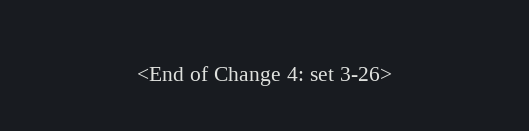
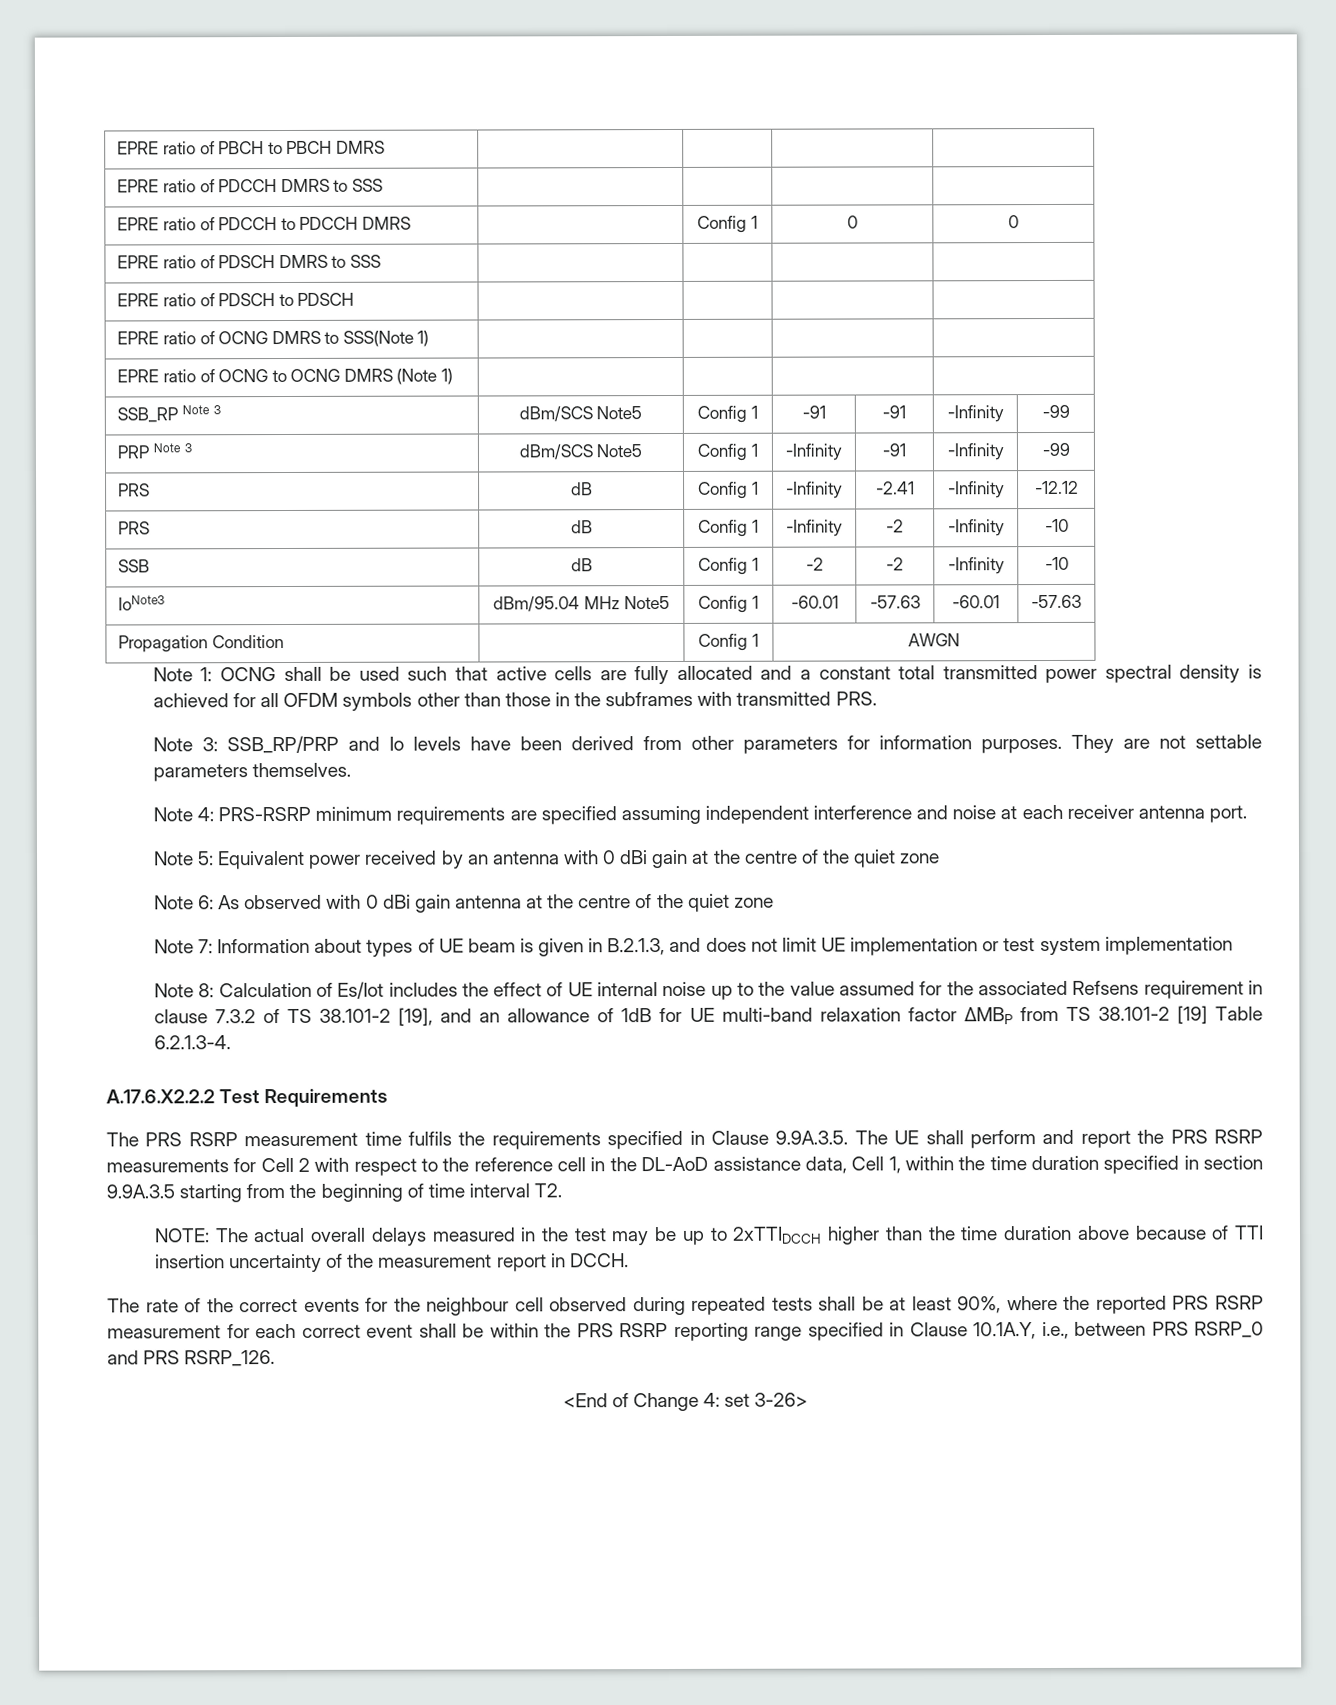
(137, 74) none -> [117,140,385,155] [117,178,383,193] [117,216,411,231] [697,215,758,233] [847,215,858,229] [1008,215,1019,229] [117,254,381,269] [117,292,355,307] [117,330,430,347] [117,368,454,385] [117,405,221,423] [518,406,643,422] [697,405,758,423] [801,405,826,419] [882,405,906,419] [946,405,1004,423] [1041,404,1070,419] [117,443,192,459] [518,444,643,460] [697,443,758,461] [785,443,842,461] [882,443,906,457] [946,443,1004,461] [1041,442,1070,457] [118,483,151,497] [570,482,593,496] [698,481,759,499] [786,481,843,499] [875,481,915,495] [947,481,1005,499] [1034,480,1079,495] [118,521,151,535] [570,520,593,534] [698,519,759,537] [786,519,843,537] [886,519,904,533] [947,519,1005,537] [1044,518,1069,533] [118,559,151,573] [570,558,593,572] [698,557,759,575] [805,557,824,571] [886,557,904,571] [947,557,1005,575] [1044,556,1069,571] [118,595,166,611] [493,595,670,612] [698,595,759,613] [790,595,839,609] [869,595,921,609] [952,595,1000,609] [1031,594,1082,609] [118,635,284,653] [698,633,759,651] [908,633,960,647] [152,664,1263,685] [152,691,877,711] [152,734,1262,754] [152,762,352,782] [152,804,1247,825] [152,849,941,870] [153,893,774,913] [153,936,1233,957] [153,980,1263,1000] [153,1005,1264,1026] [153,1035,231,1050] [106,1088,389,1108] [106,1129,1263,1150] [106,1155,1263,1176] [106,1183,563,1203] [153,1225,1265,1246] [154,1253,629,1273] [107,1295,1264,1316] [107,1321,1264,1341] [107,1350,276,1367] EPRE ratio of PBCH to PBCH DMRS | | | | // EPRE ratio of PDCCH DMRS to SSS | | | | // EPRE ratio of PDCCH to PDCCH DMRS | | Config 1 | 0 | 0 // EPRE ratio of PDSCH DMRS to SSS | | | | // EPRE ratio of PDSCH to PDSCH | | | | // EPRE ratio of OCNG DMRS to SSS(Note 1) | | | | // EPRE ratio of OCNG to OCNG DMRS (Note 1) | | | | // SSB_RP Note 3 | dBm/SCS Note5 | Config 1 | -91 | -91 | -Infinity | -99 // PRP Note 3 | dBm/SCS Note5 | Config 1 | -Infinity | -91 | -Infinity | -99 // PRS | dB | Config 1 | -Infinity | -2.41 | -Infinity | -12.12 // PRS | dB | Config 1 | -Infinity | -2 | -Infinity | -10 // SSB | dB | Config 1 | -2 | -2 | -Infinity | -10 // IoNote3 | dBm/95.04 MHz Note5 | Config 1 | -60.01 | -57.63 | -60.01 | -57.63 // Propagation Condition | | Config 1 | AWGN // Note 1: OCNG shall be used such that active cells are fully allocated and a constant total transmitted power spectral density is achieved for all OFDM symbols other than those in the subframes with transmitted PRS. // Note 3: SSB_RP/PRP and Io levels have been derived from other parameters for information purposes. They are not settable parameters themselves. // Note 4: PRS-RSRP minimum requirements are specified assuming independent interference and noise at each receiver antenna port. // Note 5: Equivalent power received by an antenna with 0 dBi gain at the centre of the quiet zone // Note 6: As observed with 0 dBi gain antenna at the centre of the quiet zone // Note 7: Information about types of UE beam is given in B.2.1.3, and does not limit UE implementation or test system implementation // Note 8: Calculation of Es/Iot includes the effect of UE internal noise up to the value assumed for the associated Refsens requirement in clause 7.3.2 of TS 38.101-2 [19], and an allowance of 1dB for UE multi-band relaxation factor ΔMBP from TS 38.101-2 [19] Table 6.2.1.3-4. // A.17.6.X2.2.2 Test Requirements // The PRS RSRP measurement time fulfils the requirements specified in Clause 9.9A.3.5. The UE shall perform and report the PRS RSRP measurements for Cell 2 with respect to the reference cell in the DL-AoD assistance data, Cell 1, within the time duration specified in section 9.9A.3.5 starting from the beginning of time interval T2. // NOTE: The actual overall delays measured in the test may be up to 2xTTIDCCH higher than the time duration above because of TTI insertion uncertainty of the measurement report in DCCH. // The rate of the correct events for the neighbour cell observed during repeated tests shall be at least 90%, where the reported PRS RSRP measurement for each correct event shall be within the PRS RSRP reporting range specified in Clause 10.1A.Y, i.e., between PRS RSRP_0 and PRS RSRP_126. //

